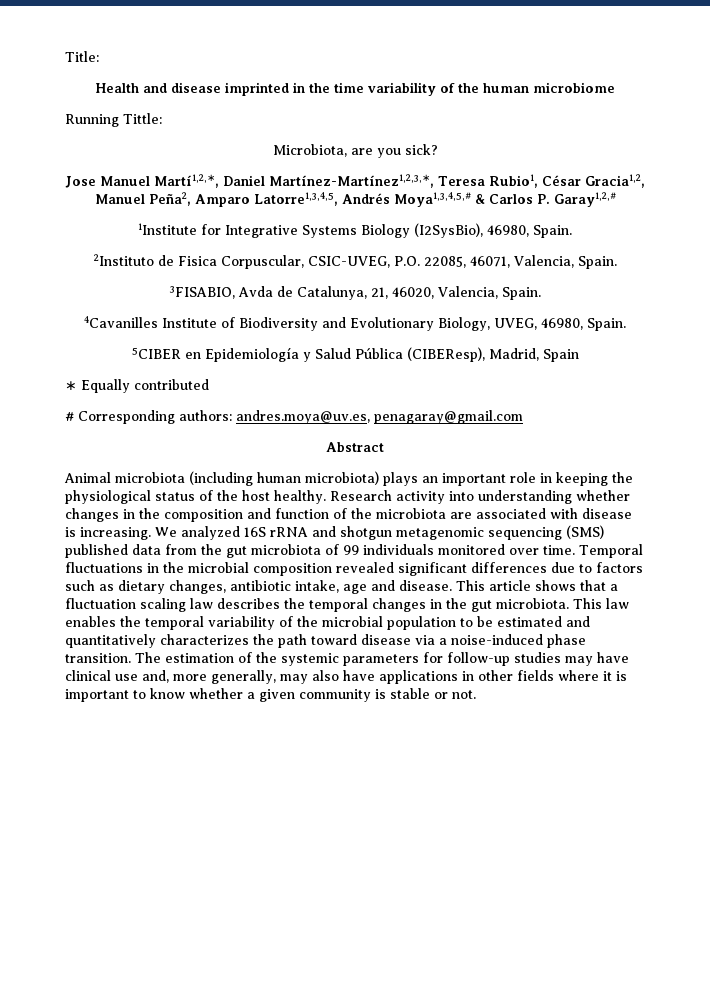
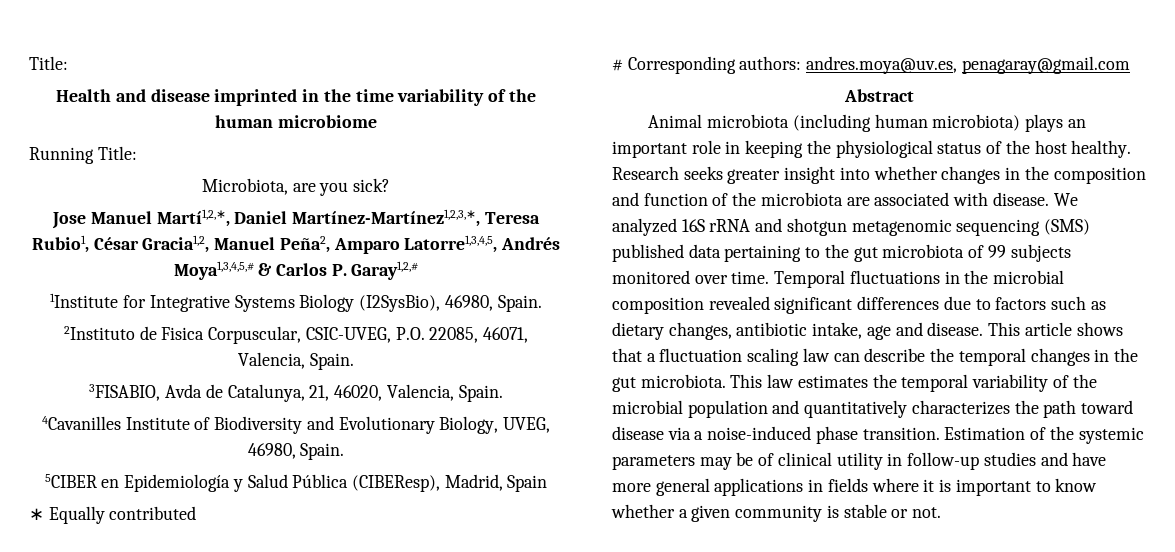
[123,113,162,124] Tittle: -> [97,146,137,160] Title:
[396,490,572,504] activity into understanding -> [683,166,870,184] seeks greater insight into
[582,508,632,519] [65,527,151,540] disease is increasing. -> [992,192,1049,206] disease.
[165,544,197,555] from -> [724,245,821,262] pertaining to
[363,544,434,555] individuals -> [1010,244,1071,262] subjects
[217,598,280,609] describes -> [833,348,926,362] can describe
[65,616,116,627] enables -> [797,375,868,388] estimates
[460,616,562,627] to be estimated -> (768, 409) none
[135,652,234,663] The estimation -> [944,427,1026,440] Estimation
[423,652,629,666] [65,670,375,684] for follow-up studies may have clinical use and, more generally, may also have -> [699,452,1107,470] [612,478,710,496] may be of clinical utility in follow-up studies and have more general
[478,670,513,681] other -> (824, 485) none

